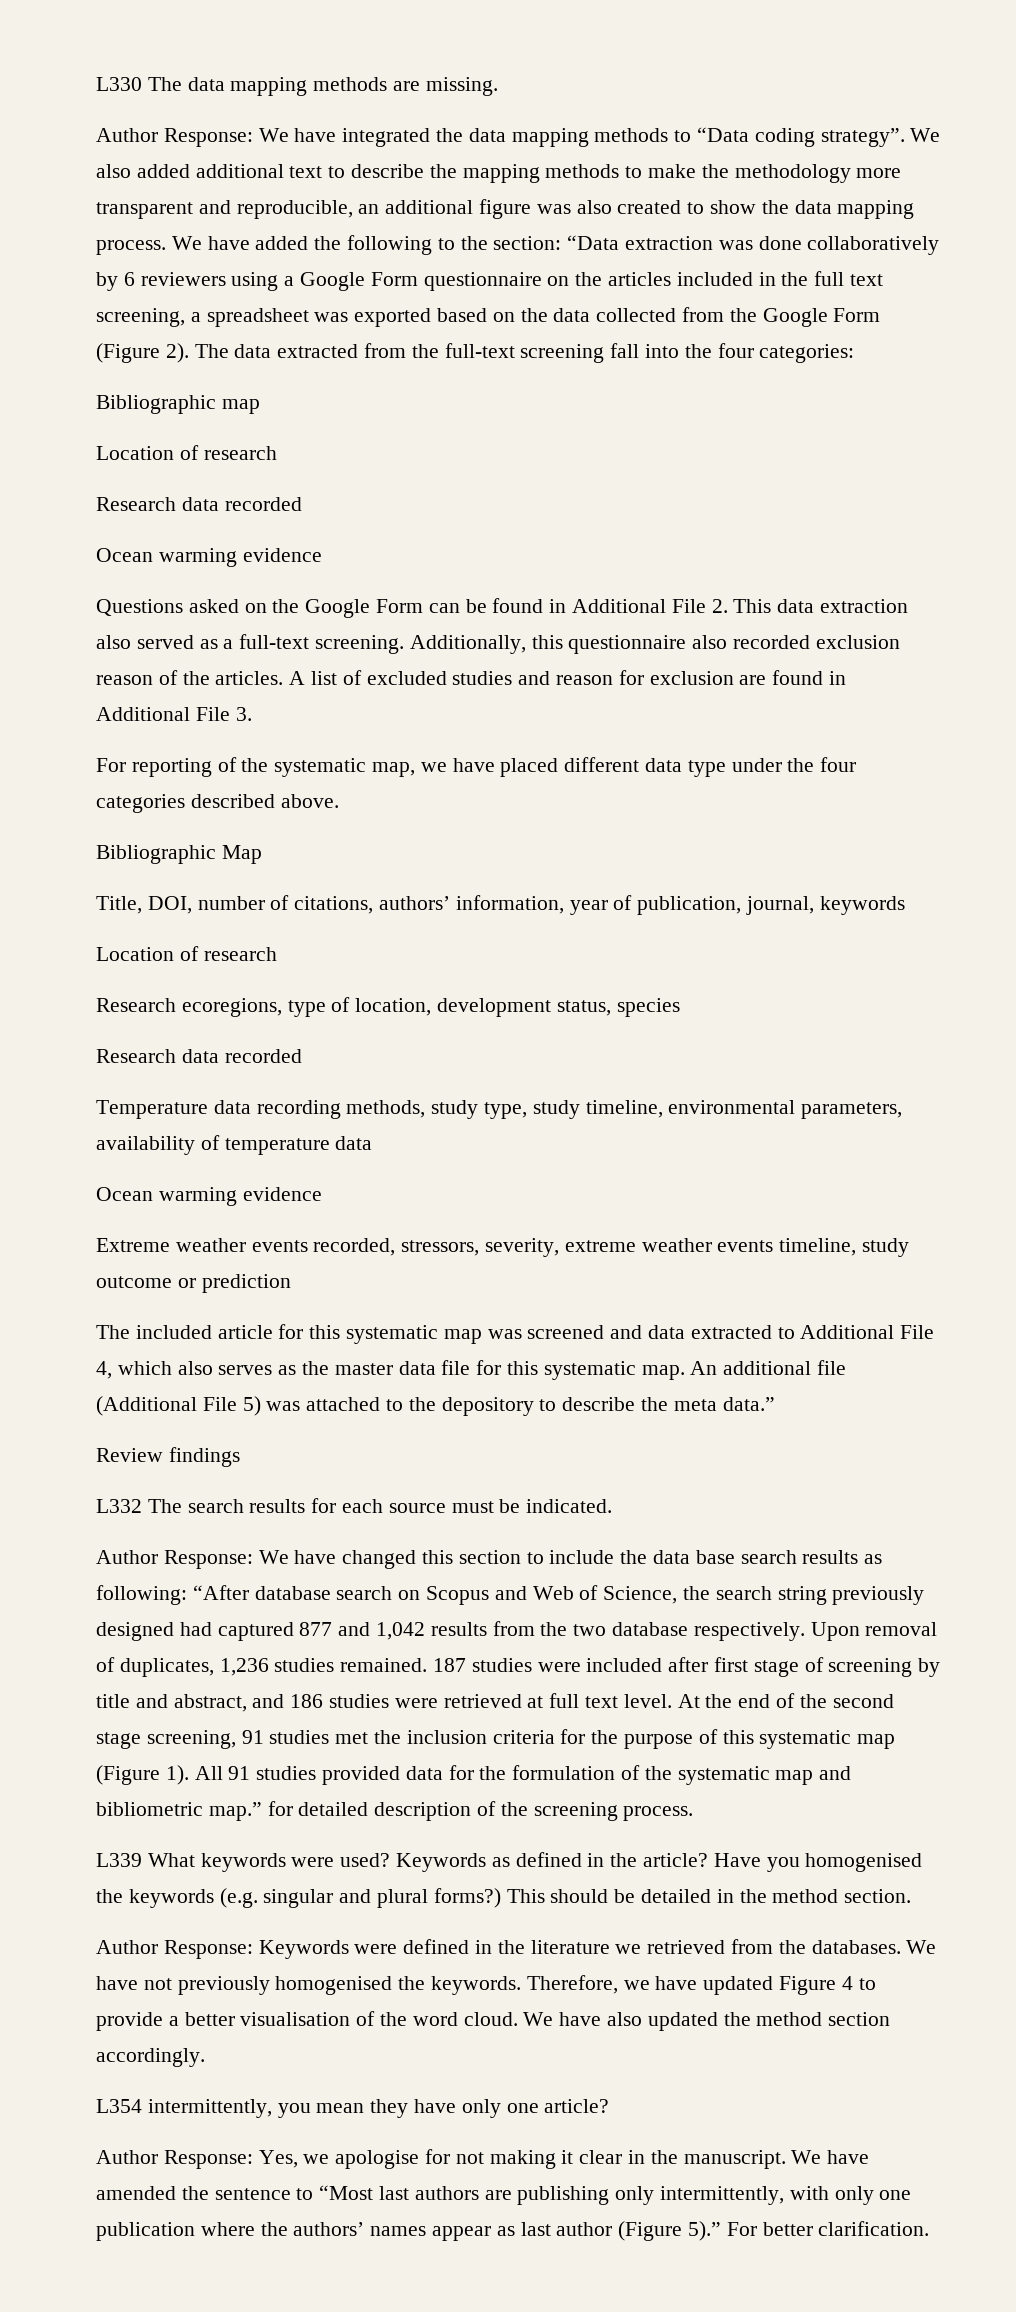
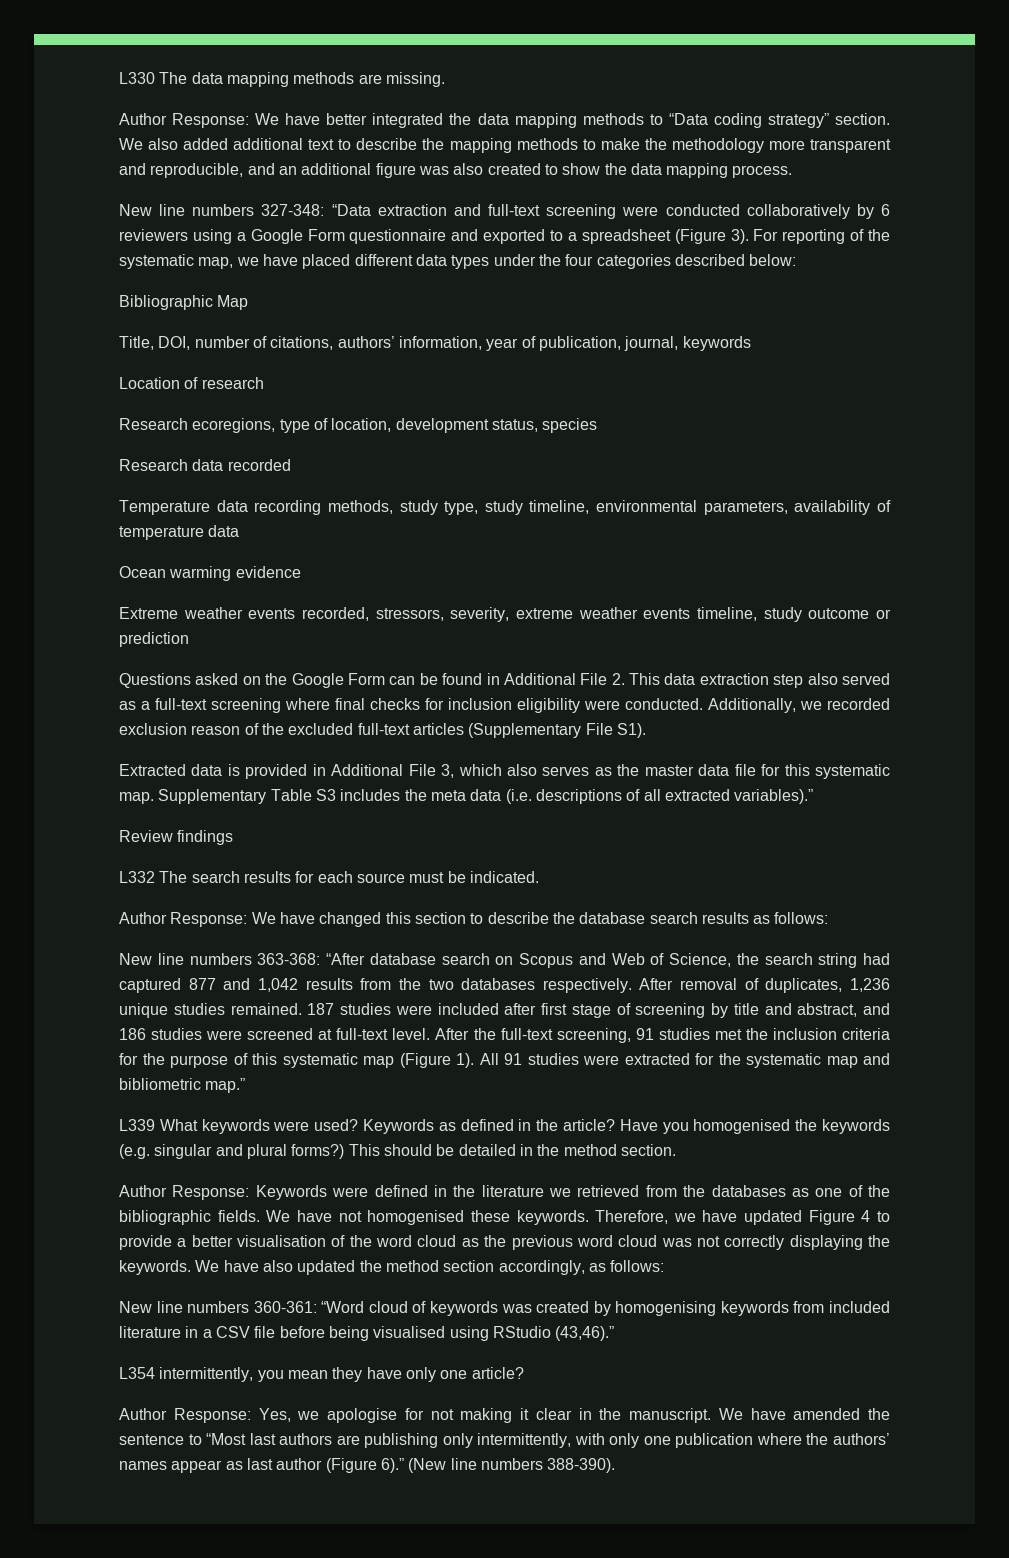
(337, 135) none -> [326,113,368,125] better
[820,128,905,147] strategy”. -> [767,113,890,128] strategy” section.
(353, 209) none -> [247,163,275,175] and
[171,235,802,255] We have added the following to the section: “Data extraction was done -> [119,204,740,219] // New line numbers 327-348: “Data extraction and full-text screening were conducted
[547,271,884,286] [96,307,881,327] [96,343,855,363] [96,395,260,414] [96,445,277,460] [96,497,302,511] [96,548,322,567] [96,598,909,618] [96,634,900,654] [96,670,847,685] [96,707,252,721] on the articles included in the full text screening, a spreadsheet was exported based on the data collected from the Google Form (Figure 2). The data extracted from the full-text screening fall into the four categories: // Bibliographic map // Location of research // Research data recorded // Ocean warming evidence // Questions asked on the Google Form can be found in Additional File 2. This data extraction also served as a full-text screening. Additionally, this questionnaire also recorded exclusion reason of the articles. A list of excluded studies and reason for exclusion are found in Additional File 3. // -> [451,229,749,244] and exported to a spreadsheet (Figure 3).
[687,760,726,777] type -> [451,255,490,269] types
[280,794,339,808] above. -> [749,254,797,266] below:
[96,1324,935,1344] [96,1361,112,1379] The included article for this systematic map was screened and data extracted to Additional File 4, -> [119,673,891,688] [119,698,890,713] [119,723,646,738] [119,764,455,779] Questions asked on the Google Form can be found in Additional File 2. This data extraction step also served as a full-text screening where final checks for inclusion eligibility were conducted. Additionally, we recorded exclusion reason of the excluded full-text articles (Supplementary File S1). // Extracted data is provided in Additional File 3,
[690,1360,847,1375] [96,1396,775,1416] An additional file (Additional File 5) was attached to the depository to describe the meta data.” -> [158,789,814,804] Supplementary Table S3 includes the meta data (i.e. descriptions of all extracted variables).”
[549,1550,883,1564] [96,1585,187,1605] include the data base search results as following: -> [487,912,829,924] [119,953,321,965] describe the database search results as follows: // New line numbers 363-368:
[832,1586,925,1605] [96,1622,174,1641] previously designed -> (858, 960) none
[612,1622,860,1641] database respectively. Upon -> [461,978,674,993] databases respectively. After
(269, 1667) none -> [119,1003,168,1018] unique
[443,1693,894,1708] [96,1732,141,1749] retrieved at full text level. At the end of the second stage -> [247,1028,553,1040] screened at full-text level. After the full-text
[322,1765,641,1785] provided data for the formulation of -> [583,1053,714,1065] were extracted for
[267,1801,694,1821] for detailed description of the screening process. -> (246, 1085) none
[811,1940,937,1954] [96,1976,426,1995] databases. We have not previously homogenised the -> [711,1185,890,1197] [119,1210,510,1225] databases as one of the bibliographic fields. We have not homogenised these
[463,2012,518,2026] cloud. -> [417,1235,891,1250] [119,1260,191,1275] cloud as the previous word cloud was not correctly displaying the keywords.
[96,2048,205,2067] accordingly. -> [498,1260,665,1275] [119,1301,890,1316] [119,1326,615,1341] accordingly, as follows: // New line numbers 360-361: “Word cloud of keywords was created by homogenising keywords from included literature in a CSV file before being visualised using RStudio (43,46).”
[688,2221,930,2241] 5).” For better clarification. -> [380,1458,616,1473] 6).” (New line numbers 388-390).

